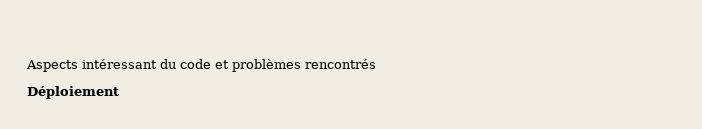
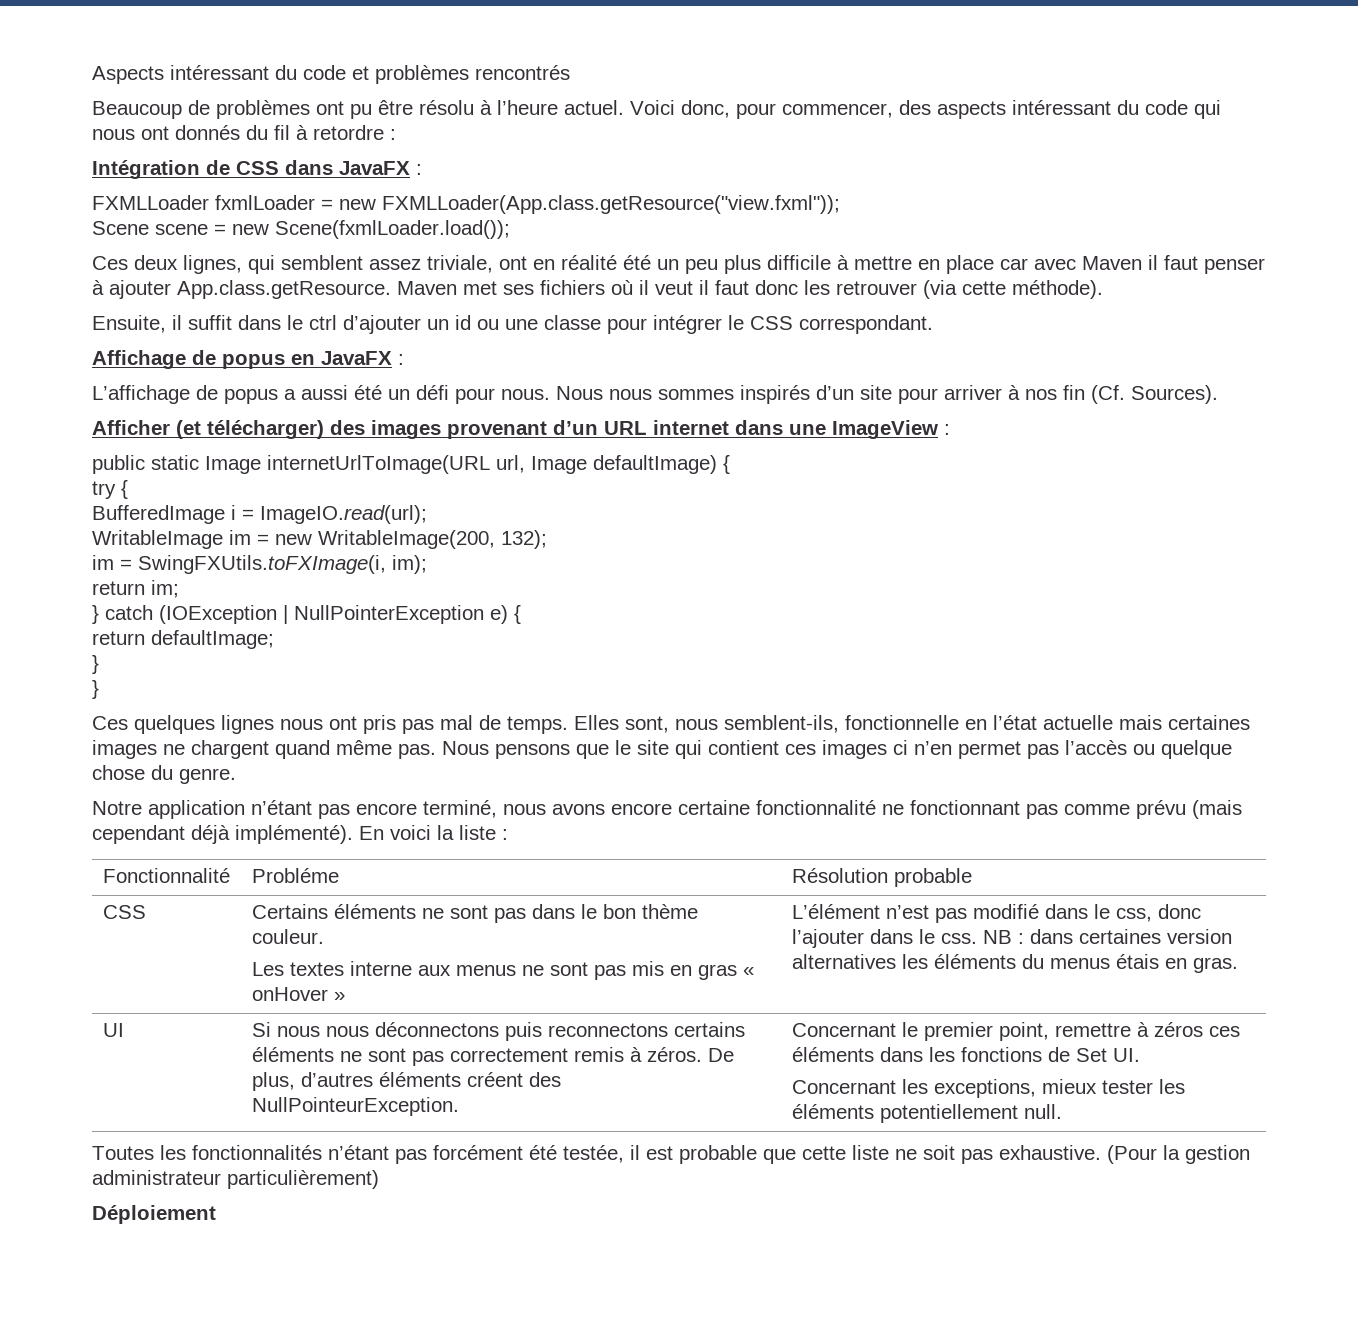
(376, 64) none -> [92,100,1221,119] [92,125,396,140] [92,160,422,179] [92,195,840,214] [92,220,510,239] [92,255,1265,274] [92,280,1103,299] [92,315,933,334] [92,350,404,369] [92,385,1218,404] [92,420,950,439] [92,455,730,474] [92,480,128,499] [92,505,427,524] [92,530,547,549] [92,555,427,574] [92,580,179,598] [92,605,521,624] [92,630,274,649] [92,655,99,674] [92,680,99,699] [92,715,1250,734] [92,740,1232,759] [92,765,236,784] [92,800,1242,819] [92,825,508,844] [102,868,230,883] [251,868,339,883] [791,868,972,887] [102,905,146,919] [251,904,698,923] [251,929,324,944] [251,961,754,980] [251,987,345,1001] [791,904,1201,923] [791,929,1232,948] [791,954,1238,973] [102,1023,124,1037] [251,1022,745,1041] [251,1047,734,1066] [251,1072,561,1091] [251,1097,459,1116] [791,1022,1240,1041] [791,1047,1140,1062] [791,1079,1185,1098] [791,1104,1062,1123] [92,1145,1250,1164] [92,1170,379,1189] // Beaucoup de problèmes ont pu être résolu à l’heure actuel. Voici donc, pour commencer, des aspects intéressant du code qui nous ont donnés du fil à retordre : // Intégration de CSS dans JavaFX : // FXMLLoader fxmlLoader = new FXMLLoader(App.class.getResource("view.fxml")); // Scene scene = new Scene(fxmlLoader.load()); // Ces deux lignes, qui semblent assez triviale, ont en réalité été un peu plus difficile à mettre en place car avec Maven il faut penser à ajouter App.class.getResource. Maven met ses fichiers où il veut il faut donc les retrouver (via cette méthode). // Ensuite, il suffit dans le ctrl d’ajouter un id ou une classe pour intégrer le CSS correspondant. // Affichage de popus en JavaFX : // L’affichage de popus a aussi été un défi pour nous. Nous nous sommes inspirés d’un site pour arriver à nos fin (Cf. Sources). // Afficher (et télécharger) des images provenant d’un URL internet dans une ImageView : // public static Image internetUrlToImage(URL url, Image defaultImage) { // try { // BufferedImage i = ImageIO.read(url); // WritableImage im = new WritableImage(200, 132); // im = SwingFXUtils.toFXImage(i, im); // return im; // } catch (IOException | NullPointerException e) { // return defaultImage; // } // } // Ces quelques lignes nous ont pris pas mal de temps. Elles sont, nous semblent-ils, fonctionnelle en l’état actuelle mais certaines images ne chargent quand même pas. Nous pensons que le site qui contient ces images ci n’en permet pas l’accès ou quelque chose du genre. // Notre application n’étant pas encore terminé, nous avons encore certaine fonctionnalité ne fonctionnant pas comme prévu (mais cependant déjà implémenté). En voici la liste : // Fonctionnalité | Probléme | Résolution probable // CSS | Certains éléments ne sont pas dans le bon thème couleur. // Les textes interne aux menus ne sont pas mis en gras « onHover » | L’élément n’est pas modifié dans le css, donc l’ajouter dans le css. NB : dans certaines version alternatives les éléments du menus étais en gras. // UI | Si nous nous déconnectons puis reconnectons certains éléments ne sont pas correctement remis à zéros. De plus, d’autres éléments créent des NullPointeurException. | Concernant le premier point, remettre à zéros ces éléments dans les fonctions de Set UI. // Concernant les exceptions, mieux tester les éléments potentiellement null. // Toutes les fonctionnalités n’étant pas forcément été testée, il est probable que cette liste ne soit pas exhaustive. (Pour la gestion administrateur particulièrement)

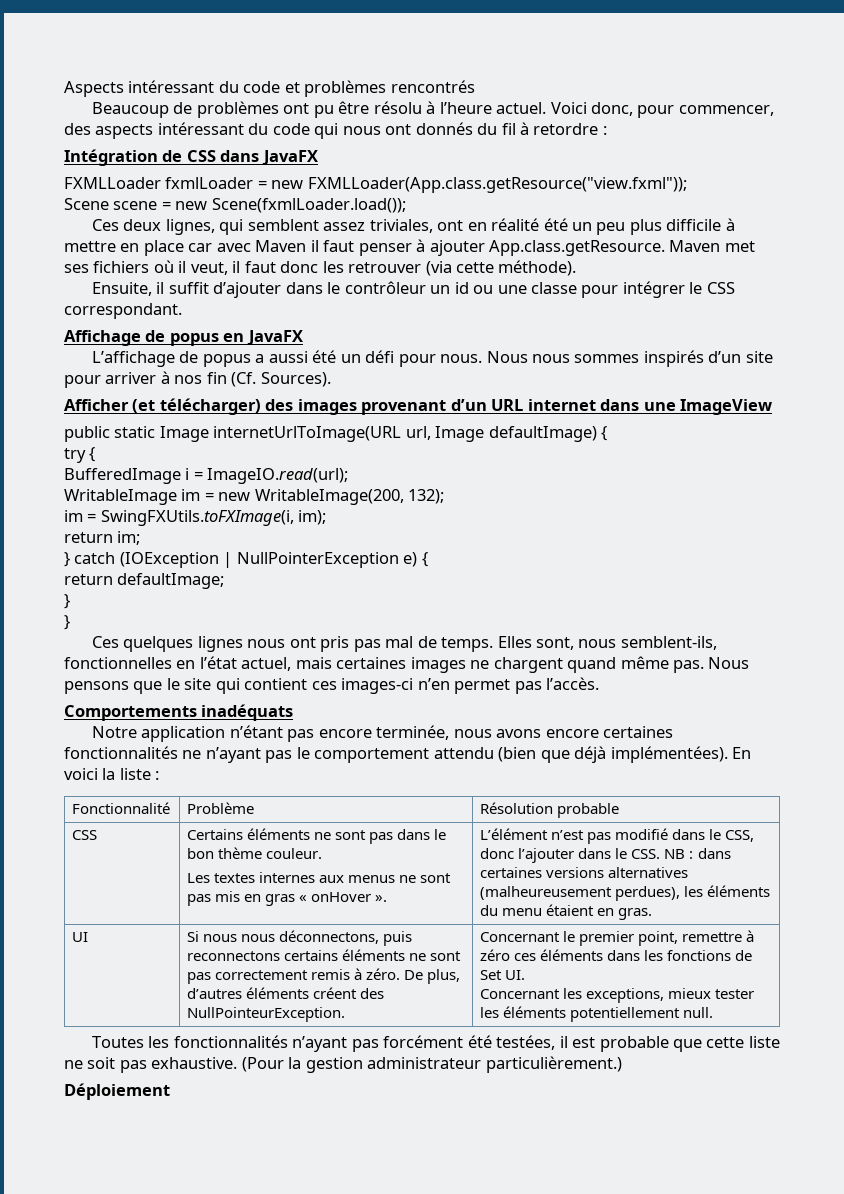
[416,164,422,175] : -> (318, 157) none
[427,255,493,273] triviale, -> [369,219,433,233] triviales,
[655,281,693,295] veut -> [190,262,228,275] veut,
[238,315,421,334] dans le ctrl d’ajouter -> [213,281,426,298] d’ajouter dans le contrôleur
[398,354,404,365] : -> (303, 337) none
[944,424,950,435] : -> (773, 407) none
[845,715,959,730] fonctionnelle -> [64,657,172,669] fonctionnelles
[1043,715,1113,730] actuelle -> [241,657,292,671] actuel,
[822,740,908,759] images ci -> [341,678,414,694] images-ci
[1065,740,1232,759] [92,765,236,784] l’accès ou quelque chose du genre. -> [546,677,600,690] [64,704,294,721] l’accès. // Comportements inadéquats
[423,800,497,818] terminé, -> [376,725,450,740] terminée,
[678,800,1242,819] [92,825,353,844] certaine fonctionnalité ne fonctionnant pas comme prévu (mais cependant déjà implémenté). -> [603,726,674,738] [64,746,728,763] certaines fonctionnalités ne n’ayant pas le comportement attendu (bien que déjà implémentées).
[251,868,339,883] Probléme -> [187,802,255,814] Problème
[349,961,412,976] interne -> [259,872,316,883] internes
[333,992,345,1001] » -> [375,894,388,902] ».
[1115,908,1152,922] css, -> [725,830,755,842] CSS,
[940,933,977,944] css. -> [631,849,661,859] CSS.
[1166,929,1232,944] [791,954,896,969] version alternatives -> [546,867,689,878] [480,886,681,901] versions alternatives (malheureusement perdues),
[1049,954,1159,969] menus étais -> [502,904,595,916] menu étaient
[374,1022,499,1037] déconnectons -> [279,930,380,944] déconnectons,
[646,1047,702,1062] zéros. -> [366,968,401,980] zéro.
[1153,1022,1203,1037] zéros -> [480,949,511,961] zéro
[328,1145,389,1160] n’étant -> [292,1036,348,1052] n’ayant
[563,1145,624,1163] testée, -> [496,1035,556,1050] testées,
[227,1170,379,1189] particulièrement) -> [485,1056,622,1073] particulièrement.)

